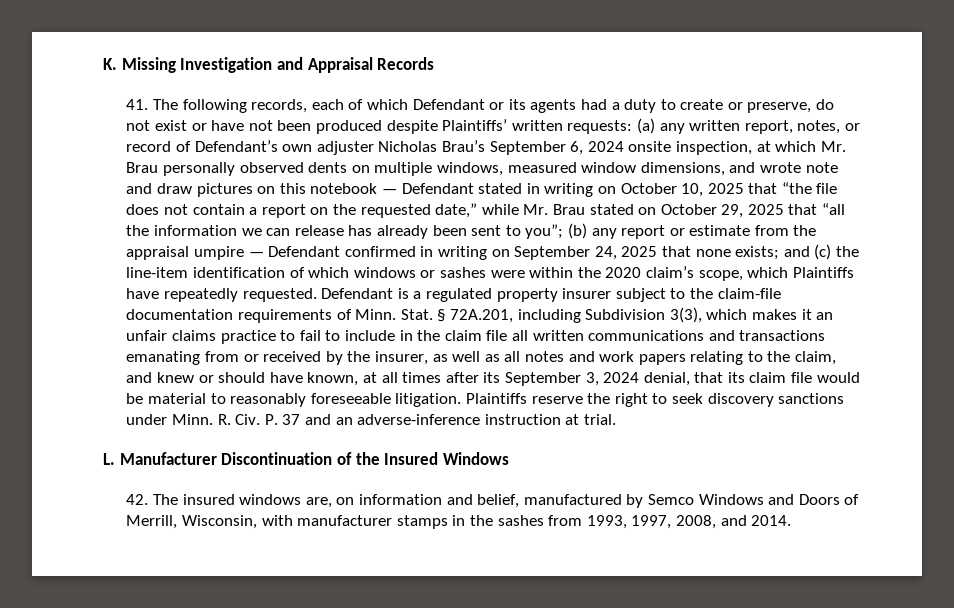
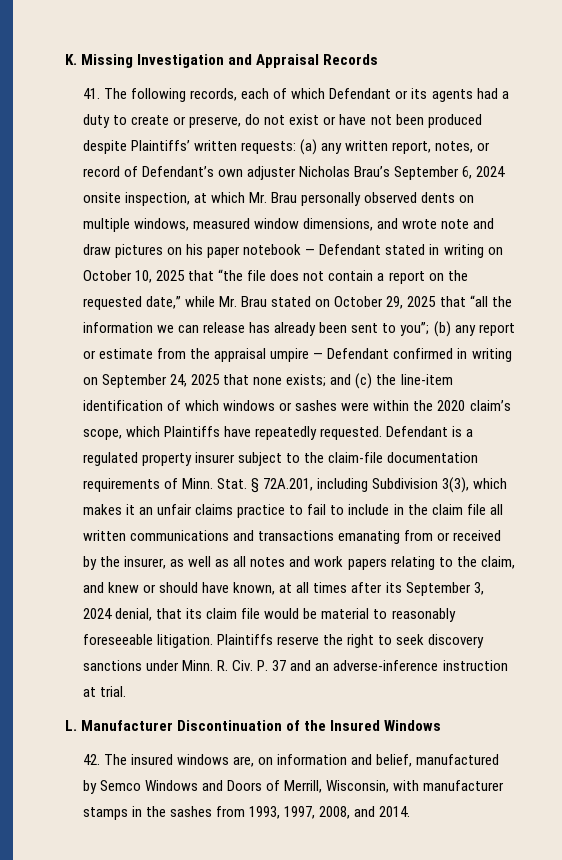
[279,183,306,194] this -> [186,244,241,258] his paper

